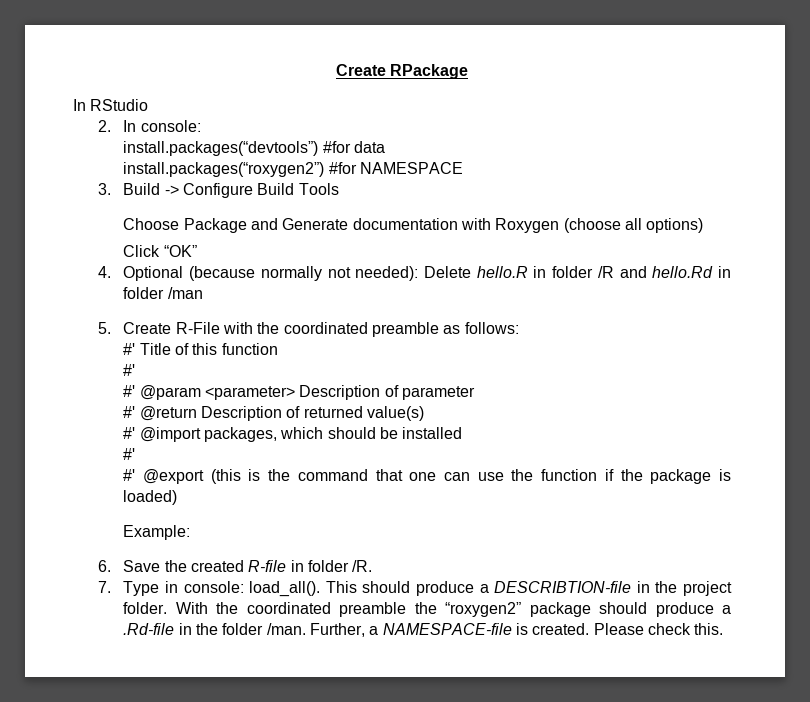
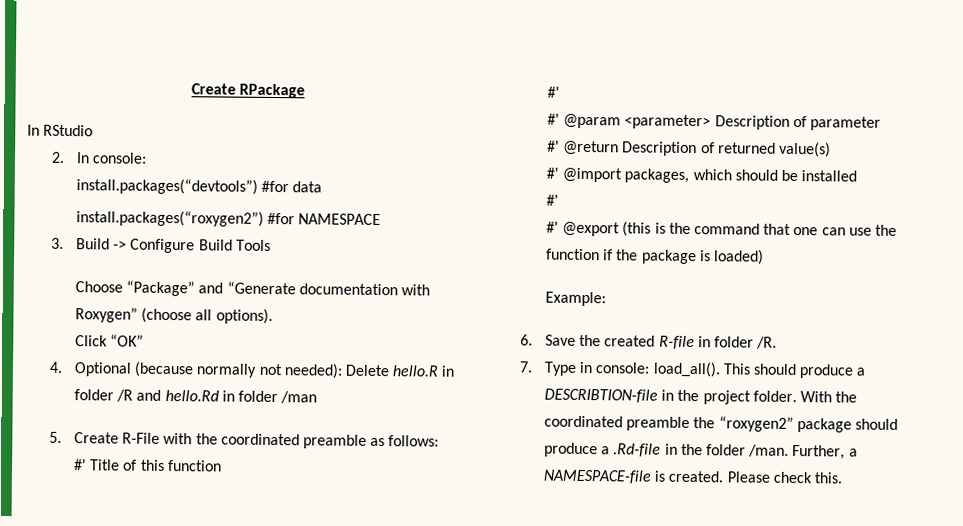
[183,218,349,233] Package and Generate -> [126,280,296,297] “Package” and “Generate
[495,218,560,233] Roxygen -> [75,307,139,323] Roxygen”
[646,218,704,233] options) -> [215,308,273,324] options).

